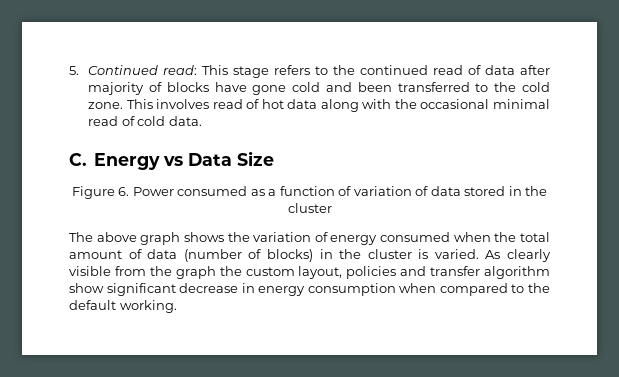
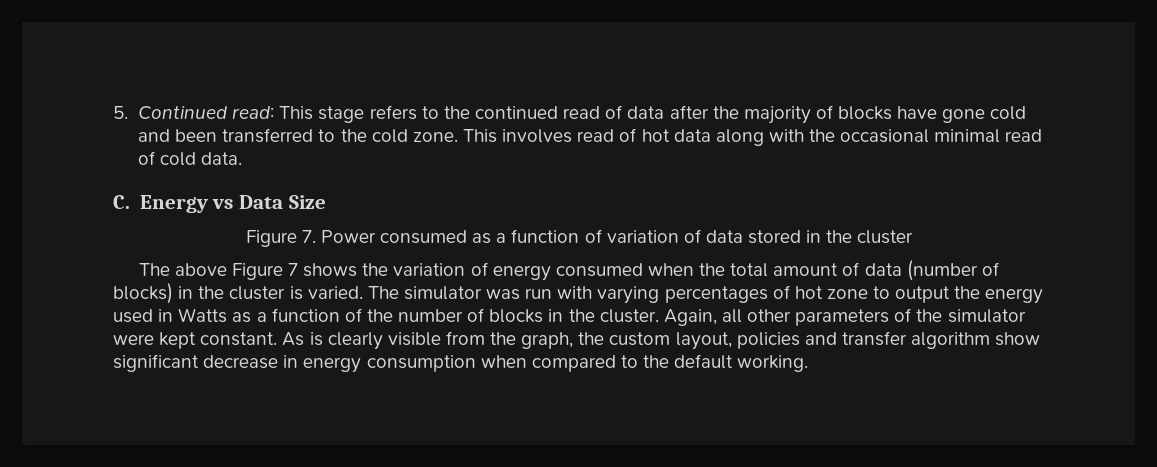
(550, 70) none -> [712,106,739,119] the
[118,187,130,196] 6. -> [301,230,316,243] 7.
[140,232,181,245] graph -> [231,263,299,280] Figure 7
[485,250,501,259] As -> [367,285,1044,304] [113,308,1026,326] [113,332,323,349] The simulator was run with varying percentages of hot zone to output the energy used in Watts as a function of the number of blocks in the cluster. Again, all other parameters of the simulator were kept constant. As is
[175,266,216,279] graph -> [521,332,574,349] graph,

